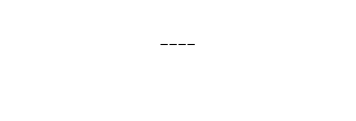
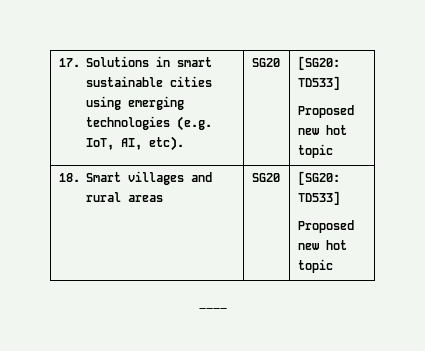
(160, 44) none -> [58,56,212,67] [85,76,212,87] [85,96,184,110] [85,116,212,131] [85,136,184,151] [251,58,280,67] [297,56,340,70] [297,76,340,90] [297,105,354,118] [297,125,347,135] [297,144,333,158] [58,171,212,185] [85,192,163,202] [251,173,280,182] [297,171,340,185] [297,191,340,205] [297,220,354,233] [297,240,347,250] [297,259,333,273] 17. Solutions in smart sustainable cities using emerging technologies (e.g. IoT, AI, etc). | SG20 | [SG20: TD533] // Proposed new hot topic // 18. Smart villages and rural areas | SG20 | [SG20: TD533] // Proposed new hot topic //

